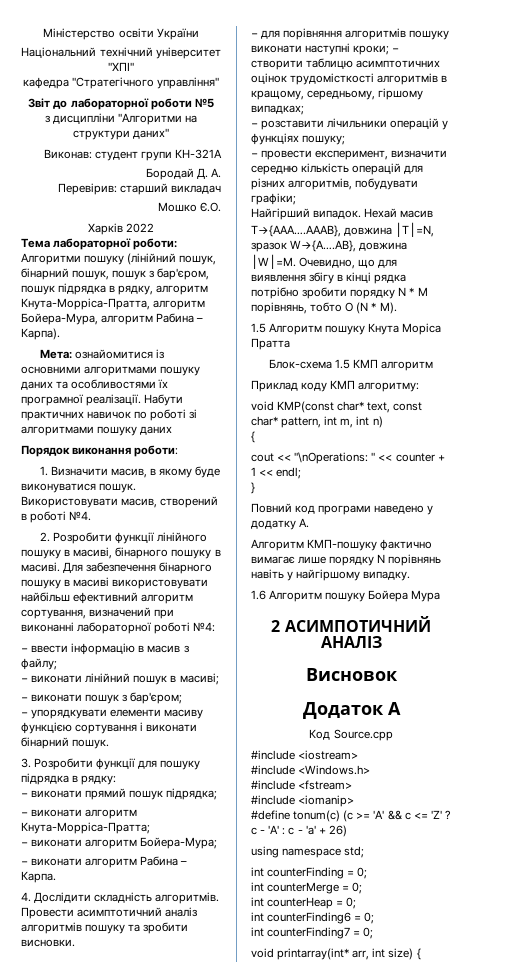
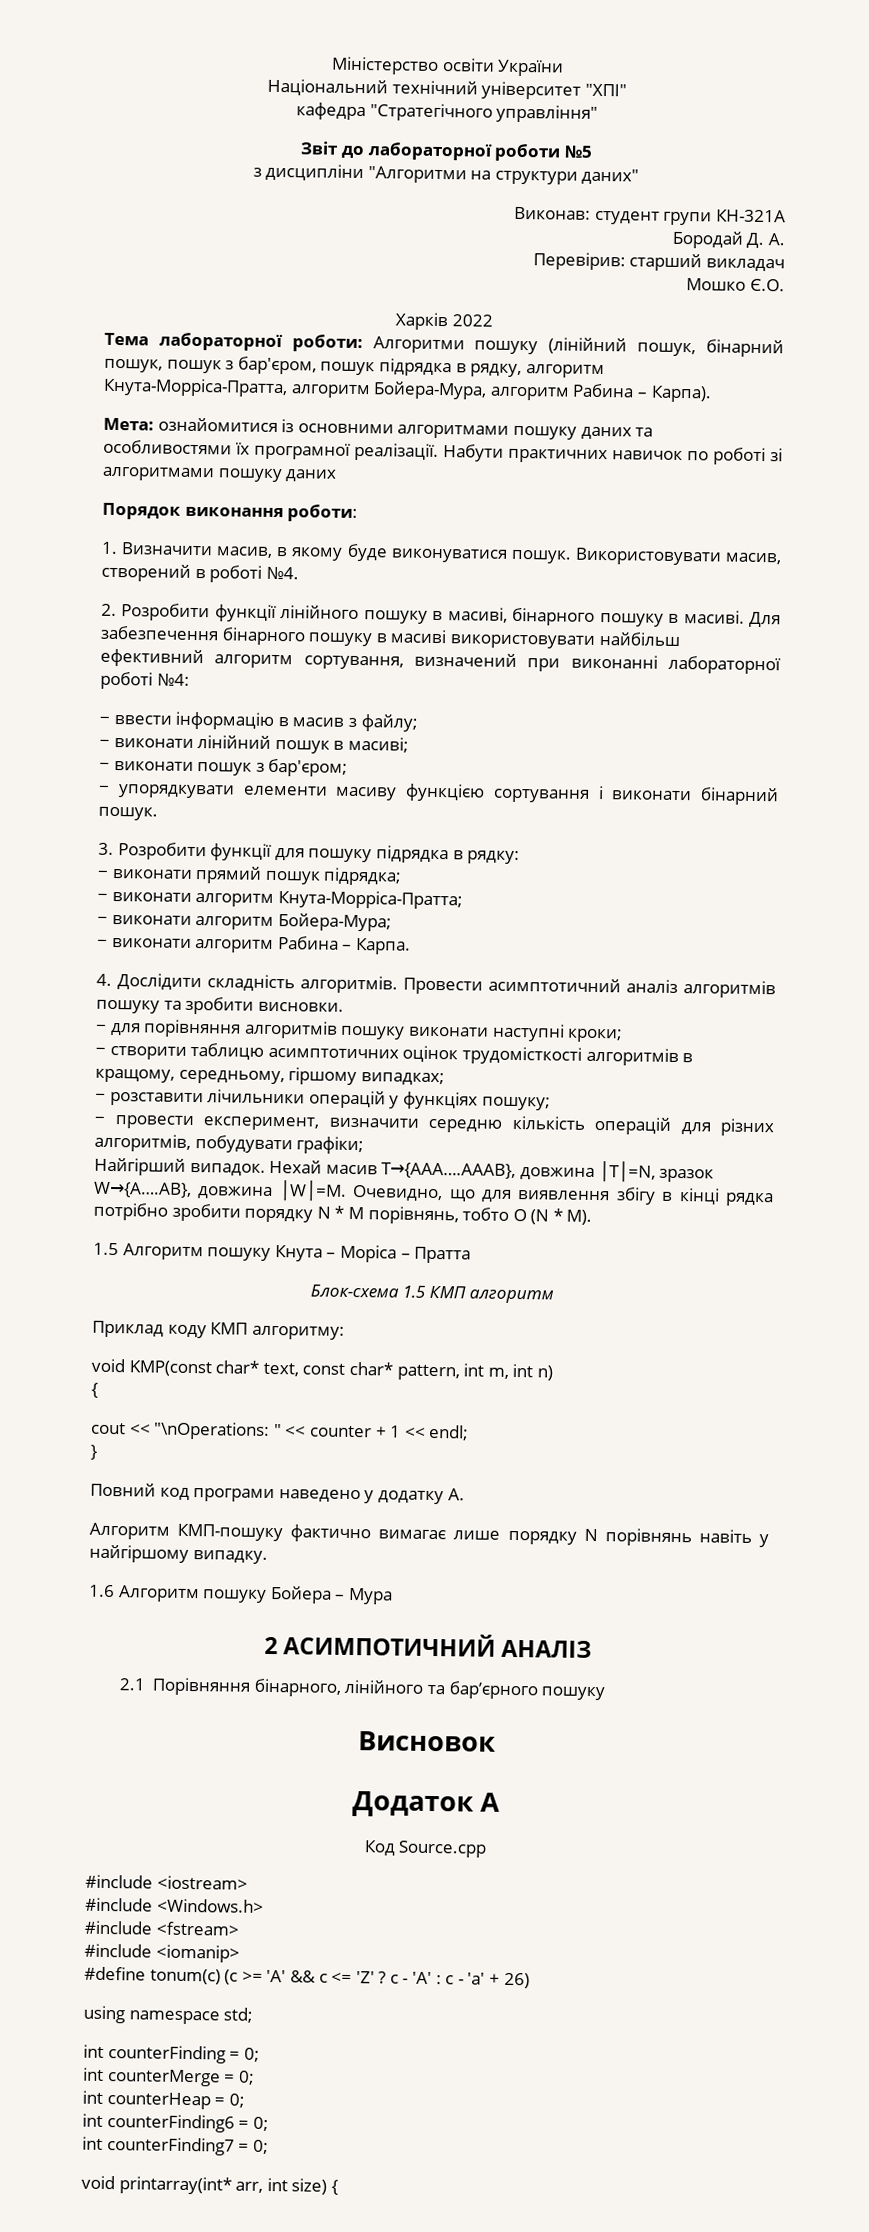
(390, 50) none -> (624, 1035) //
[402,323,442,335] Моріса -> [326,1244,411,1263] – Моріса –
(409, 596) none -> [334,1594,346,1600] –
(382, 642) none -> [118,1677,606,1701] // 2.1 Порівняння бінарного, лінійного та бар’єрного пошуку

